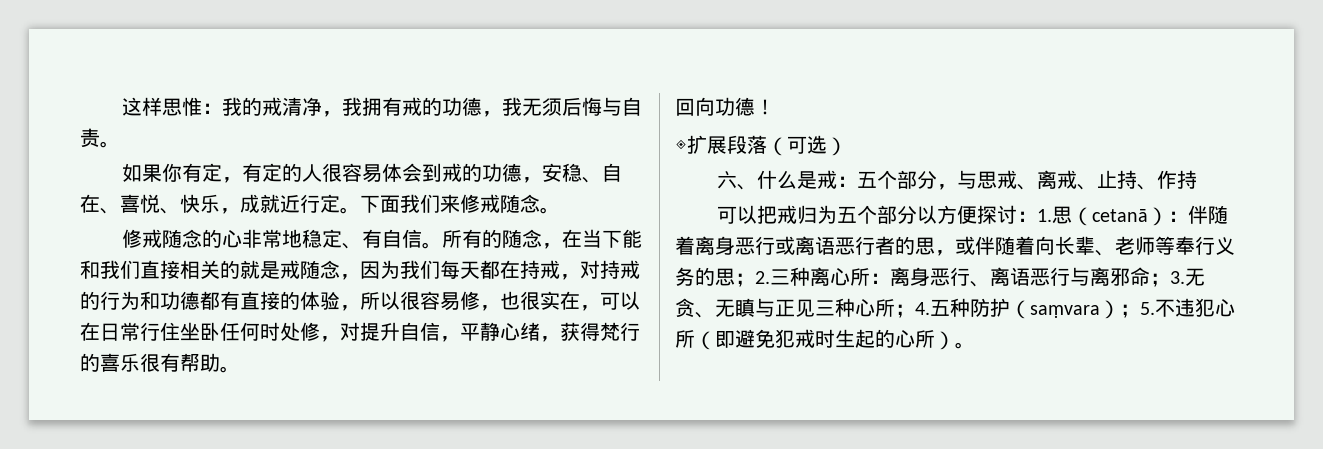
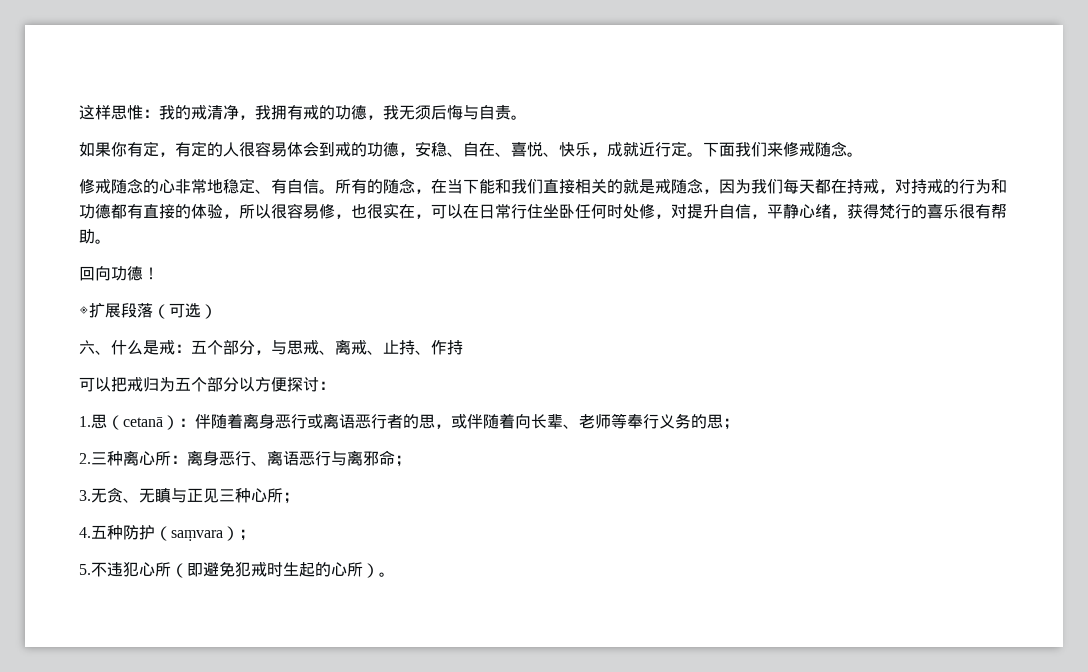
(1037, 216) none -> (335, 385) //
(755, 280) none -> (739, 424) //
(1170, 280) none -> (411, 461) //
(915, 311) none -> (299, 498) //
(1140, 311) none -> (255, 535) //

